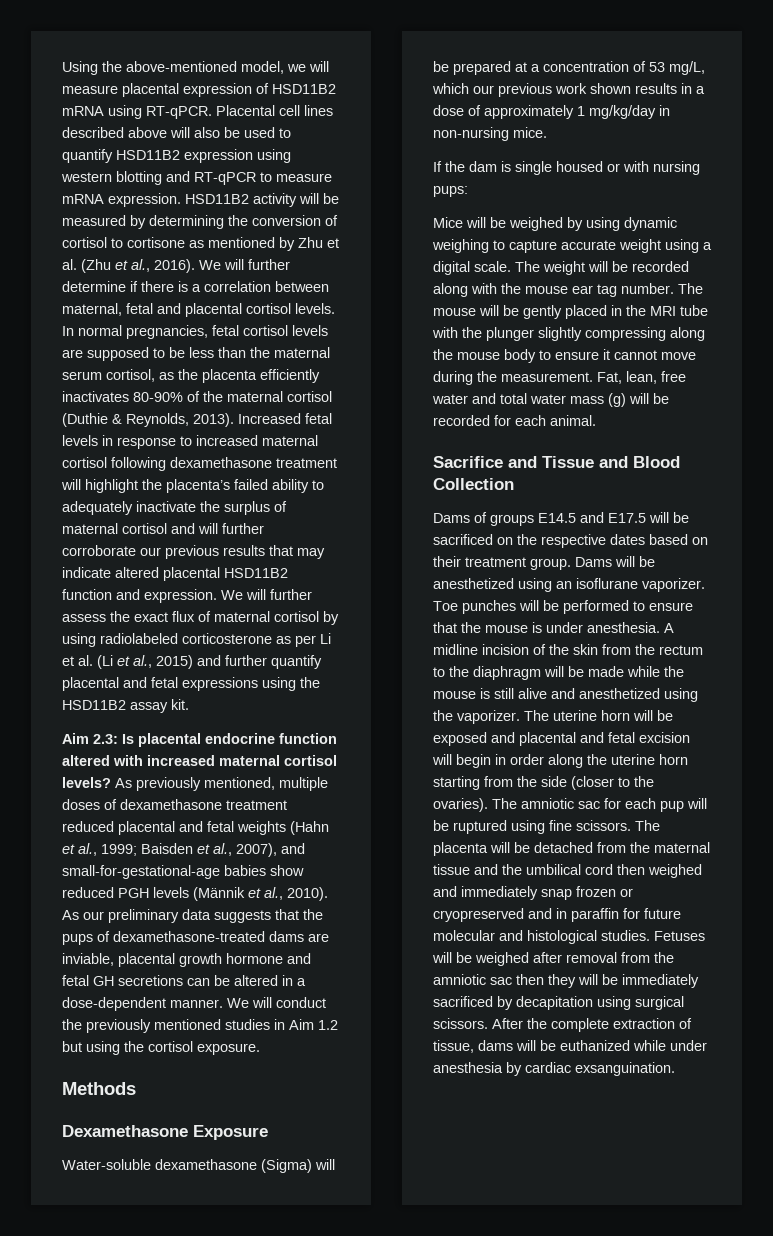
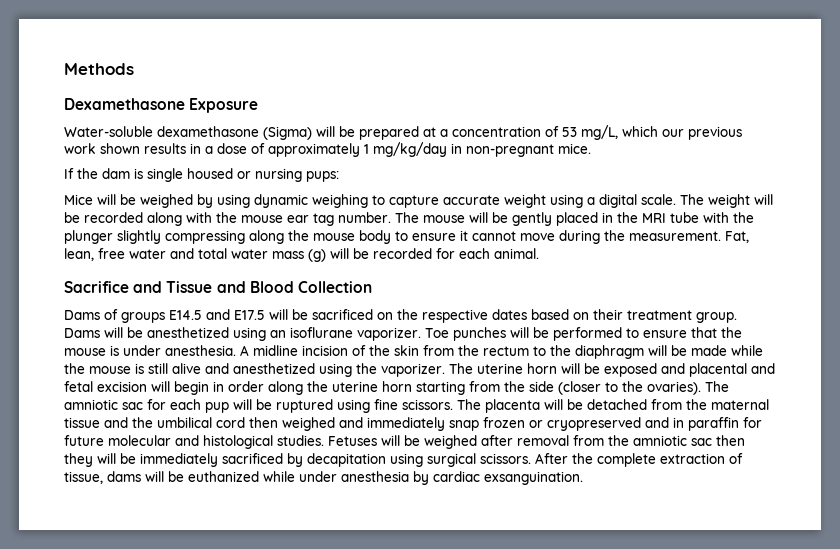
[62,61,329,75] [62,83,336,97] [62,105,333,119] [62,127,291,138] [62,149,291,163] [61,171,332,185] [62,193,339,207] [62,215,338,229] [62,237,339,251] [62,259,290,273] [62,281,329,292] [62,303,335,317] [62,325,328,339] [62,347,330,361] [62,369,320,383] [62,391,332,402] [62,413,332,427] [62,435,318,449] [62,457,337,471] [61,479,324,493] [62,501,287,515] [62,523,264,534] [62,545,325,559] [62,567,288,581] [62,589,312,603] [62,611,339,625] [62,633,331,647] [62,655,322,669] [62,677,320,691] [62,699,189,713] [62,733,337,747] [62,755,337,766] [62,777,328,791] [62,799,287,810] [62,821,329,835] [62,843,305,857] [62,865,304,879] [62,887,328,901] [62,909,323,923] [62,931,329,945] [62,953,311,967] [62,975,306,986] [62,997,326,1011] [62,1019,338,1033] [62,1041,260,1055] Using the above-mentioned model, we will measure placental expression of HSD11B2 mRNA using RT-qPCR. Placental cell lines described above will also be used to quantify HSD11B2 expression using western blotting and RT-qPCR to measure mRNA expression. HSD11B2 activity will be measured by determining the conversion of cortisol to cortisone as mentioned by Zhu et al. (Zhu et al., 2016). We will further determine if there is a correlation between maternal, fetal and placental cortisol levels. In normal pregnancies, fetal cortisol levels are supposed to be less than the maternal serum cortisol, as the placenta efficiently inactivates 80-90% of the maternal cortisol (Duthie & Reynolds, 2013). Increased fetal levels in response to increased maternal cortisol following dexamethasone treatment will highlight the placenta’s failed ability to adequately inactivate the surplus of maternal cortisol and will further corroborate our previous results that may indicate altered placental HSD11B2 function and expression. We will further assess the exact flux of maternal cortisol by using radiolabeled corticosterone as per Li et al. (Li et al., 2015) and further quantify placental and fetal expressions using the HSD11B2 assay kit. // Aim 2.3: Is placental endocrine function altered with increased maternal cortisol levels? As previously mentioned, multiple doses of dexamethasone treatment reduced placental and fetal weights (Hahn et al., 1999; Baisden et al., 2007), and small-for-gestational-age babies show reduced PGH levels (Männik et al., 2010). As our preliminary data suggests that the pups of dexamethasone-treated dams are inviable, placental growth hormone and fetal GH secretions can be altered in a dose-dependent manner. We will conduct the previously mentioned studies in Aim 1.2 but using the cortisol exposure. // -> (64, 69) none
[433,127,509,141] non-nursing -> [466,144,554,157] non-pregnant
[623,161,649,172] with -> (251, 175) none

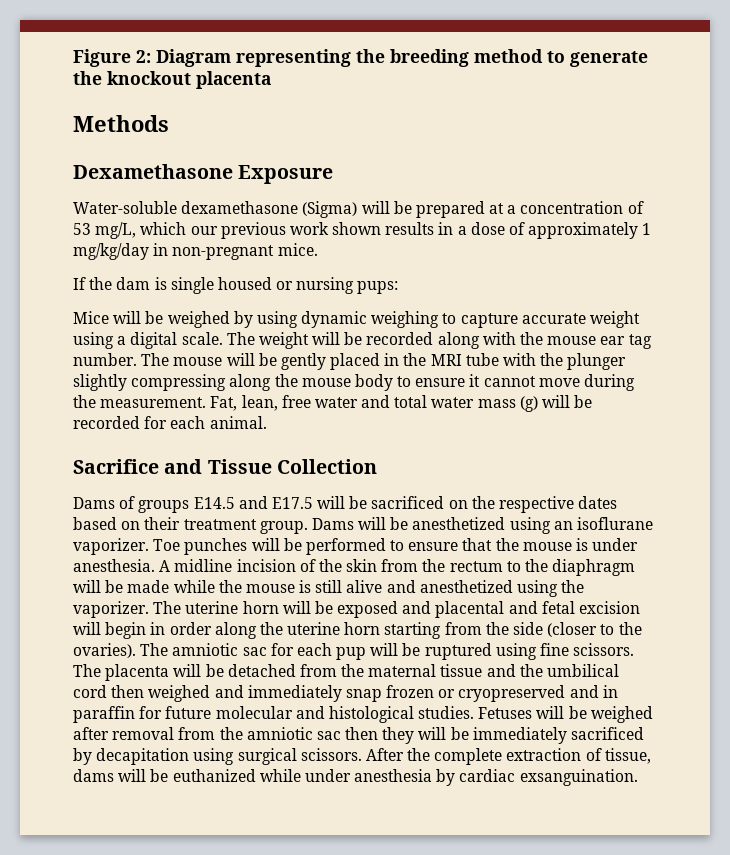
(64, 69) none -> [73,49,648,67] [73,71,271,89] Figure 2: Diagram representing the breeding method to generate the knockout placenta //
[216,281,294,293] and Blood -> (272, 466) none

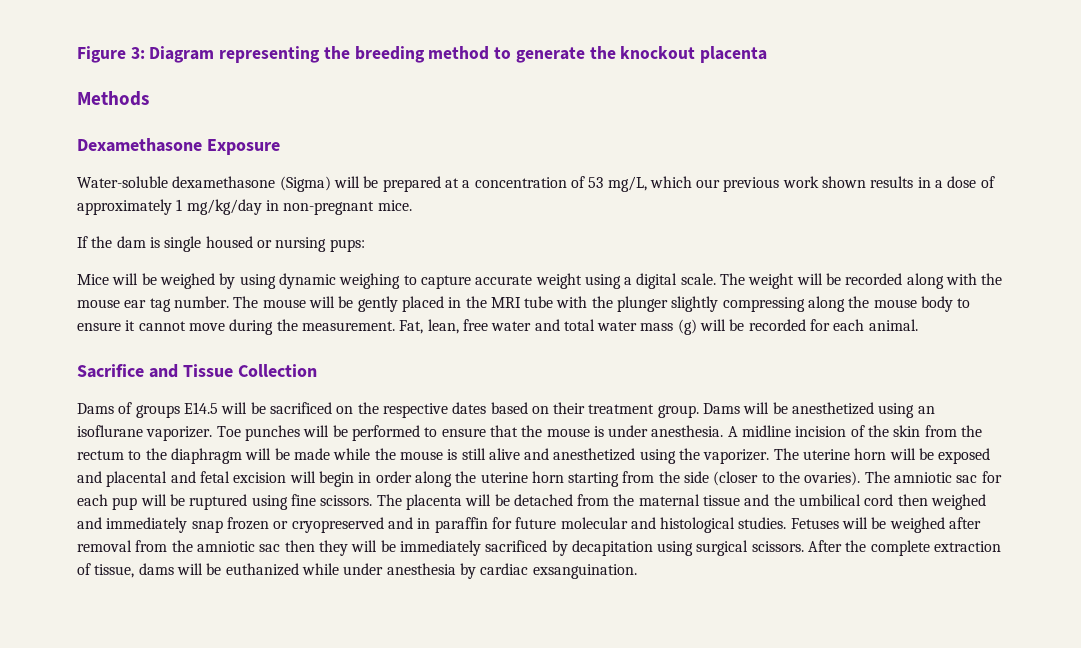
[136,50,151,63] 2: -> [130,47,145,59] 3:
[238,496,313,509] and E17.5 -> (218, 408) none

